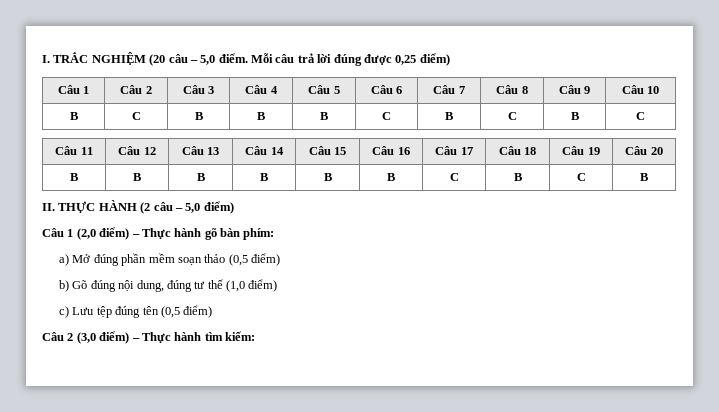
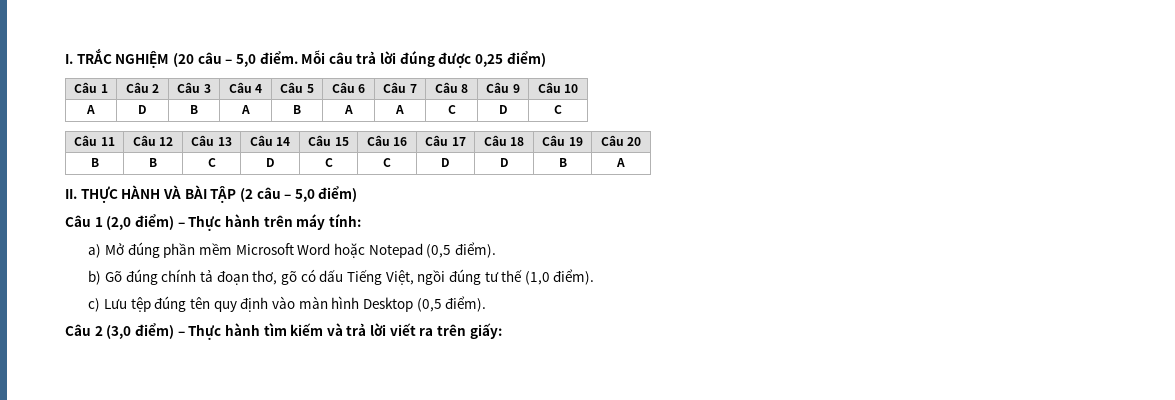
[69,112,78,120] [131,112,141,120] [194,112,203,120] [257,112,265,120] [320,112,328,120] [382,112,391,120] [445,112,453,120] [507,112,517,120] [570,112,579,120] B | C | B | B | B | C | B | C | B -> [86,105,95,114] [138,105,147,114] [190,105,198,114] [240,105,250,114] [293,105,301,114] [343,105,353,114] [395,105,404,114] [447,105,456,114] [498,105,508,114] A | D | B | A | B | A | A | C | D
[196,173,205,181] [260,173,268,181] [323,173,332,181] [387,173,395,181] [449,173,459,181] [513,173,522,181] [576,173,586,181] [640,173,648,181] B | B | B | B | C | B | C | B -> [207,158,216,167] [265,158,275,167] [324,158,333,167] [383,158,391,167] [441,158,450,167] [499,158,509,167] [558,158,567,167] [616,158,625,167] C | D | C | C | D | D | B | A
(137, 205) none -> [162,185,237,203] VÀ BÀI TẬP
[204,228,275,240] gõ bàn phím: -> [263,214,361,230] trên máy tính:
[177,253,281,266] [59,280,164,292] soạn thảo (0,5 điểm) // b) Gõ đúng nội dung, -> [235,242,496,258] [88,269,446,285] Microsoft Word hoặc Notepad (0,5 điểm). // b) Gõ đúng chính tả đoạn thơ, gõ có dấu Tiếng Việt, ngồi
[248,279,278,292] điểm) -> [553,269,595,285] điểm).
[160,305,213,318] (0,5 điểm) -> [213,296,487,312] quy định vào màn hình Desktop (0,5 điểm).
[225,331,255,341] kiếm: -> [290,323,502,339] kiếm và trả lời viết ra trên giấy:

